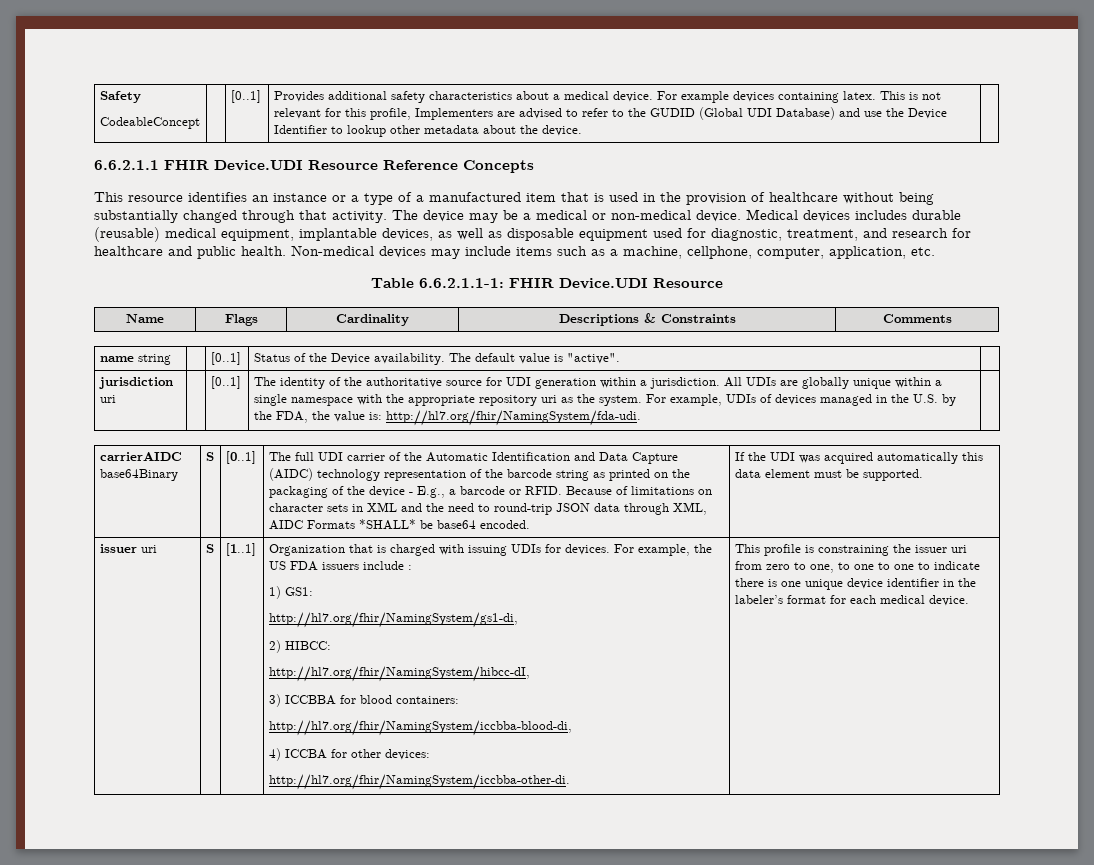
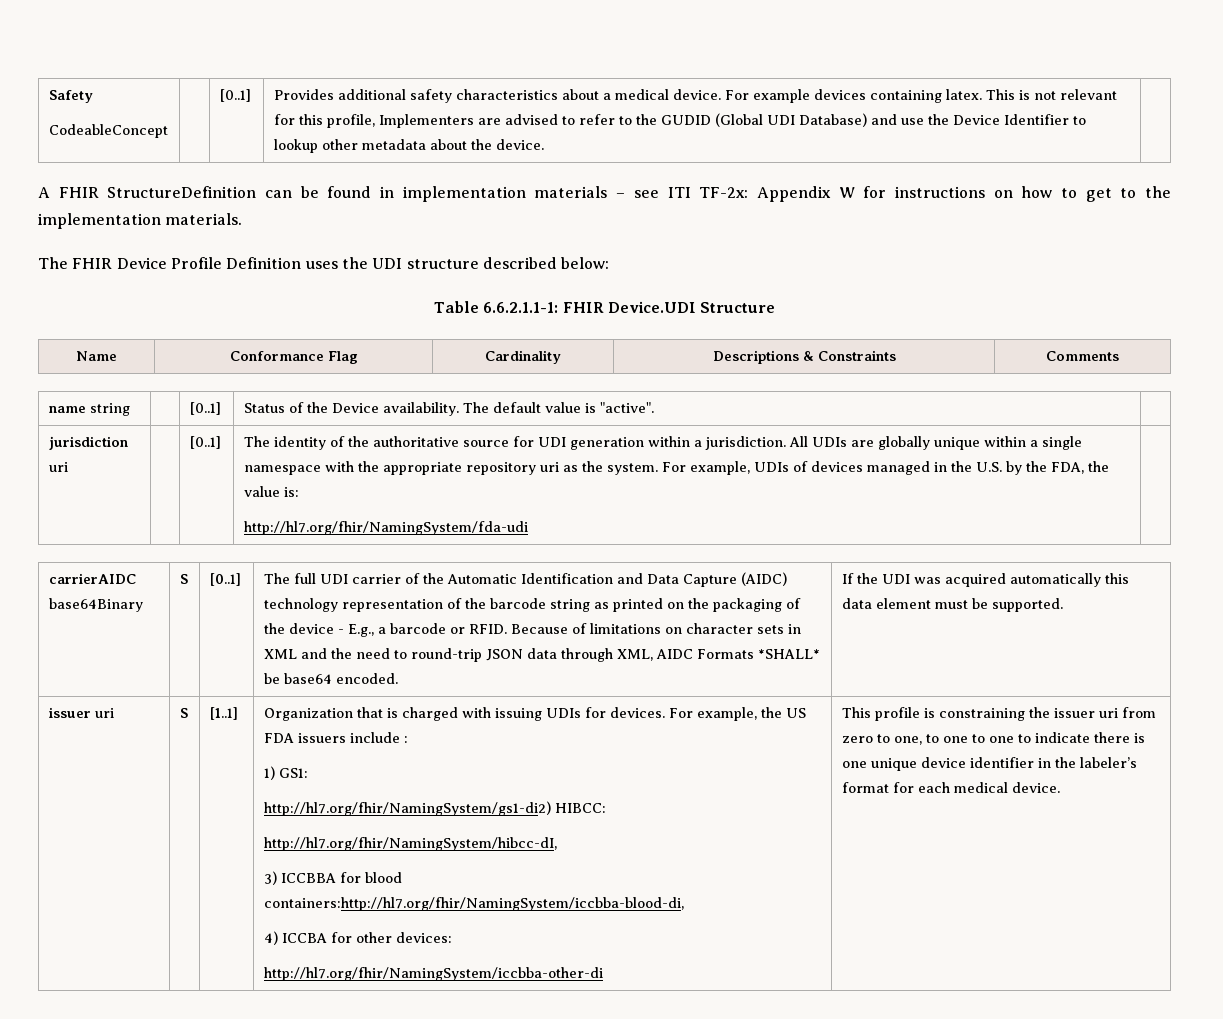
[94,160,534,173] [94,192,934,205] [94,209,961,223] [94,227,971,242] [94,245,935,259] 6.6.2.1.1 FHIR Device.UDI Resource Reference Concepts // This resource identifies an instance or a type of a manufactured item that is used in the provision of healthcare without being substantially changed through that activity. The device may be a medical or non-medical device. Medical devices includes durable (reusable) medical equipment, implantable devices, as well as disposable equipment used for diagnostic, treatment, and research for healthcare and public health. Non-medical devices may include items such as a machine, cellphone, computer, application, etc. -> [38,186,1171,202] [38,213,243,229] [38,257,610,269] A FHIR StructureDefinition can be found in implementation materials – see ITI TF-2x: Appendix W for instructions on how to get to the implementation materials. // The FHIR Device Profile Definition uses the UDI structure described below:
[653,278,723,288] Resource -> [700,302,776,313] Structure
[224,314,258,326] Flags -> [229,351,358,364] Conformance Flag
[385,410,641,426] http://hl7.org/fhir/NamingSystem/fda-udi. -> [243,521,528,535] // http://hl7.org/fhir/NamingSystem/fda-udi
[268,612,518,628] [268,640,281,653] http://hl7.org/fhir/NamingSystem/gs1-di, // 2) -> [263,801,551,816] http://hl7.org/fhir/NamingSystem/gs1-di2)
[395,696,459,704] [268,720,572,736] containers: // http://hl7.org/fhir/NamingSystem/iccbba-blood-di, -> [263,897,684,911] containers:http://hl7.org/fhir/NamingSystem/iccbba-blood-di,
[268,774,570,790] http://hl7.org/fhir/NamingSystem/iccbba-other-di. -> [263,967,603,981] http://hl7.org/fhir/NamingSystem/iccbba-other-di

